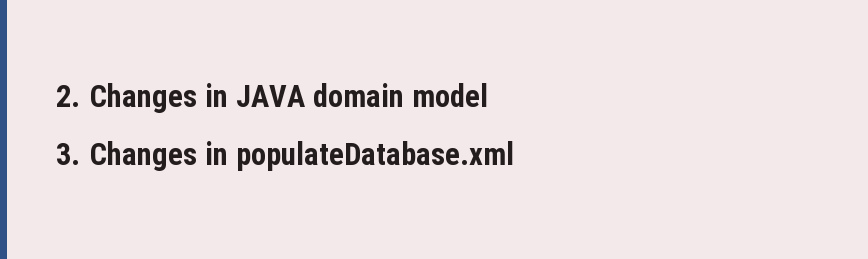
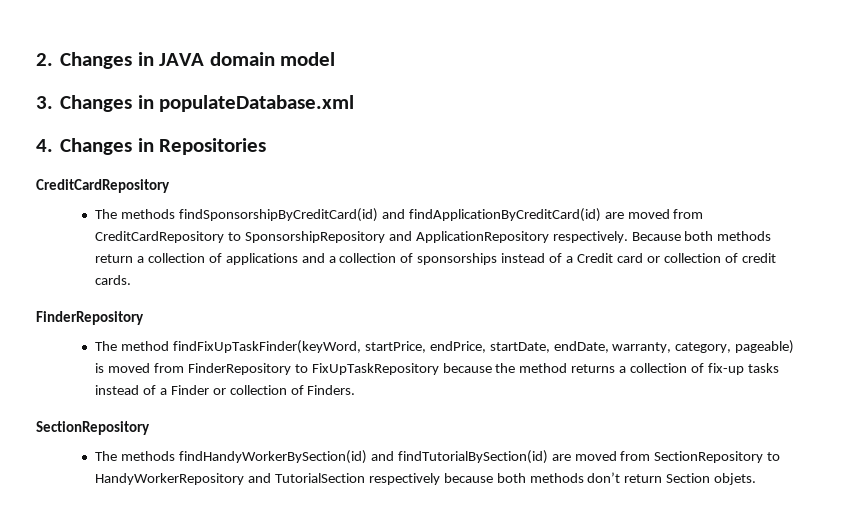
(514, 156) none -> [36,138,267,155] [36,179,170,193] [95,208,704,222] [95,231,772,243] [95,253,776,265] [95,275,132,285] [36,311,144,325] [95,340,795,354] [95,363,779,375] [95,385,356,395] [36,421,150,435] [95,450,781,464] [95,472,757,485] // 4. Changes in Repositories // CreditCardRepository // The methods findSponsorshipByCreditCard(id) and findApplicationByCreditCard(id) are moved from CreditCardRepository to SponsorshipRepository and ApplicationRepository respectively. Because both methods return a collection of applications and a collection of sponsorships instead of a Credit card or collection of credit cards. // FinderRepository // The method findFixUpTaskFinder(keyWord, startPrice, endPrice, startDate, endDate, warranty, category, pageable) is moved from FinderRepository to FixUpTaskRepository because the method returns a collection of fix-up tasks instead of a Finder or collection of Finders. // SectionRepository // The methods findHandyWorkerBySection(id) and findTutorialBySection(id) are moved from SectionRepository to HandyWorkerRepository and TutorialSection respectively because both methods don’t return Section objets.

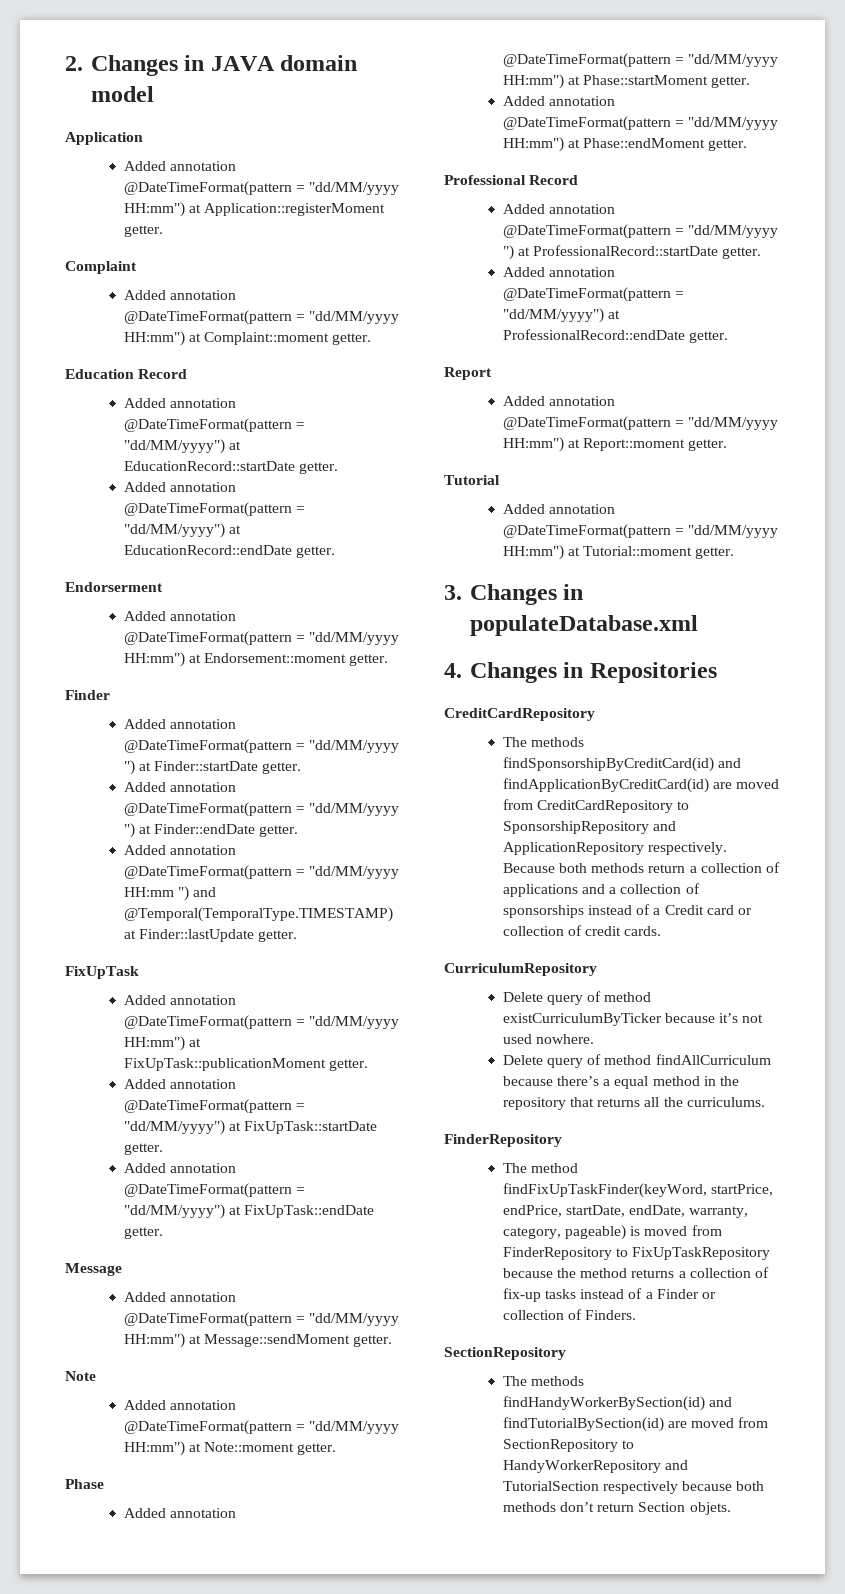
(336, 59) none -> [65,132,143,145] [123,161,237,171] [123,181,400,196] [123,202,386,217] [123,225,163,237] [65,261,137,274] [123,290,237,300] [123,310,400,325] [123,331,372,346] [65,369,188,379] [123,398,237,408] [123,418,306,433] [123,439,242,454] [123,461,339,474] [123,482,237,492] [123,502,306,517] [123,523,242,538] [123,545,336,558] [65,582,163,592] [123,611,237,621] [123,631,400,646] [123,652,389,667] [65,690,110,700] [123,719,237,729] [123,739,400,754] [123,760,302,775] [123,782,237,792] [123,802,400,817] [123,823,299,838] [123,845,237,855] [123,865,400,880] [123,886,217,901] [123,907,393,922] [123,929,298,942] [65,966,139,979] [123,995,237,1005] [123,1015,400,1030] [123,1036,202,1051] [123,1058,369,1071] [123,1079,237,1089] [123,1099,306,1114] [123,1120,378,1135] [123,1143,163,1155] [123,1163,237,1173] [123,1183,306,1198] [123,1204,375,1219] [123,1227,163,1239] [65,1263,122,1276] [123,1292,237,1302] [123,1312,400,1327] [123,1333,393,1348] [65,1371,96,1381] [123,1400,237,1410] [123,1420,400,1435] [123,1441,337,1456] [65,1479,104,1489] [123,1508,237,1518] [502,53,779,68] [502,74,751,89] [502,96,616,106] [502,116,779,131] [502,137,748,152] [444,175,579,185] [502,204,616,214] [502,224,779,239] [502,245,762,260] [502,267,616,277] [502,287,685,302] [502,308,621,323] [502,329,729,343] [444,367,492,380] [502,396,616,406] [502,416,779,431] [502,437,728,452] [444,475,500,485] [502,504,616,514] [502,524,779,539] [502,545,735,560] // Application // Added annotation @DateTimeFormat(pattern = "dd/MM/yyyy HH:mm") at Application::registerMoment getter. // Complaint // Added annotation @DateTimeFormat(pattern = "dd/MM/yyyy HH:mm") at Complaint::moment getter. // Education Record // Added annotation @DateTimeFormat(pattern = "dd/MM/yyyy") at EducationRecord::startDate getter. // Added annotation @DateTimeFormat(pattern = "dd/MM/yyyy") at EducationRecord::endDate getter. // Endorserment // Added annotation @DateTimeFormat(pattern = "dd/MM/yyyy HH:mm") at Endorsement::moment getter. // Finder // Added annotation @DateTimeFormat(pattern = "dd/MM/yyyy ") at Finder::startDate getter. // Added annotation @DateTimeFormat(pattern = "dd/MM/yyyy ") at Finder::endDate getter. // Added annotation @DateTimeFormat(pattern = "dd/MM/yyyy HH:mm ") and @Temporal(TemporalType.TIMESTAMP) at Finder::lastUpdate getter. // FixUpTask // Added annotation @DateTimeFormat(pattern = "dd/MM/yyyy HH:mm") at FixUpTask::publicationMoment getter. // Added annotation @DateTimeFormat(pattern = "dd/MM/yyyy") at FixUpTask::startDate getter. // Added annotation @DateTimeFormat(pattern = "dd/MM/yyyy") at FixUpTask::endDate getter. // Message // Added annotation @DateTimeFormat(pattern = "dd/MM/yyyy HH:mm") at Message::sendMoment getter. // Note // Added annotation @DateTimeFormat(pattern = "dd/MM/yyyy HH:mm") at Note::moment getter. // Phase // Added annotation @DateTimeFormat(pattern = "dd/MM/yyyy HH:mm") at Phase::startMoment getter. // Added annotation @DateTimeFormat(pattern = "dd/MM/yyyy HH:mm") at Phase::endMoment getter. // Professional Record // Added annotation @DateTimeFormat(pattern = "dd/MM/yyyy ") at ProfessionalRecord::startDate getter. // Added annotation @DateTimeFormat(pattern = "dd/MM/yyyy") at ProfessionalRecord::endDate getter. // Report // Added annotation @DateTimeFormat(pattern = "dd/MM/yyyy HH:mm") at Report::moment getter. // Tutorial // Added annotation @DateTimeFormat(pattern = "dd/MM/yyyy HH:mm") at Tutorial::moment getter.
(132, 280) none -> [444,963,597,976] [502,991,652,1005] [502,1013,764,1026] [502,1034,595,1044] [502,1054,771,1068] [502,1076,740,1089] [502,1097,765,1110] // CurriculumRepository // Delete query of method existCurriculumByTicker because it’s not used nowhere. // Delete query of method findAllCurriculum because there’s a equal method in the repository that returns all the curriculums.

